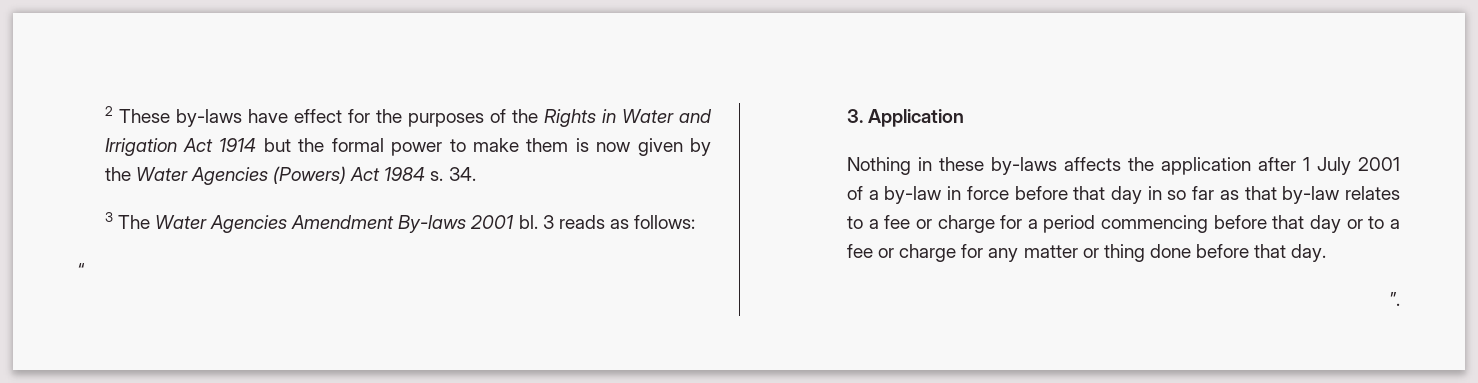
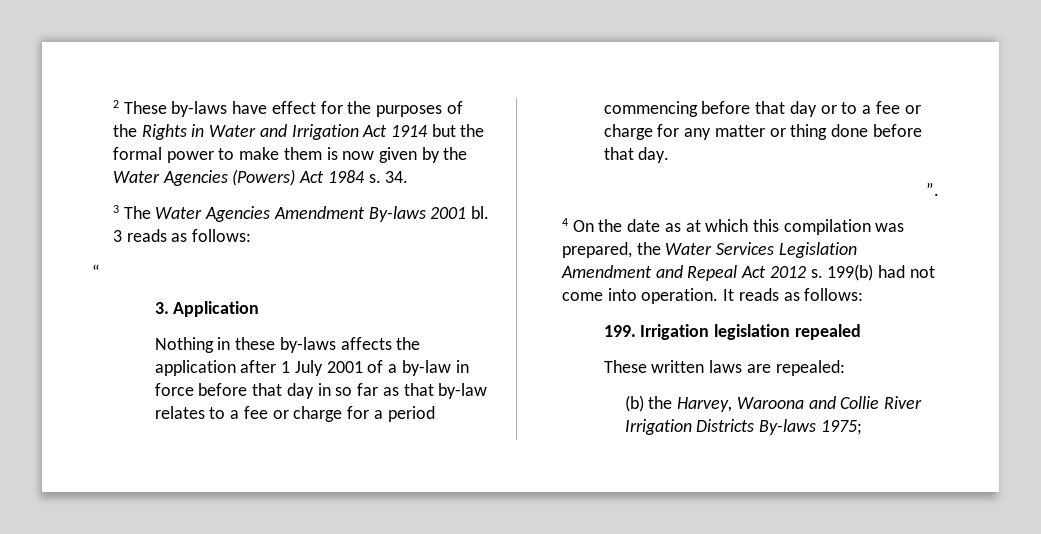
(1400, 299) none -> [561,218,905,235] [561,242,857,258] [560,264,935,281] [561,288,864,304] [603,324,861,340] [603,360,845,376] [624,395,922,412] [624,419,862,435] // 4 On the date as at which this compilation was prepared, the Water Services Legislation Amendment and Repeal Act 2012 s. 199(b) had not come into operation. It reads as follows: // 199. Irrigation legislation repealed // These written laws are repealed: // (b) the Harvey, Waroona and Collie River Irrigation Districts By-laws 1975;

